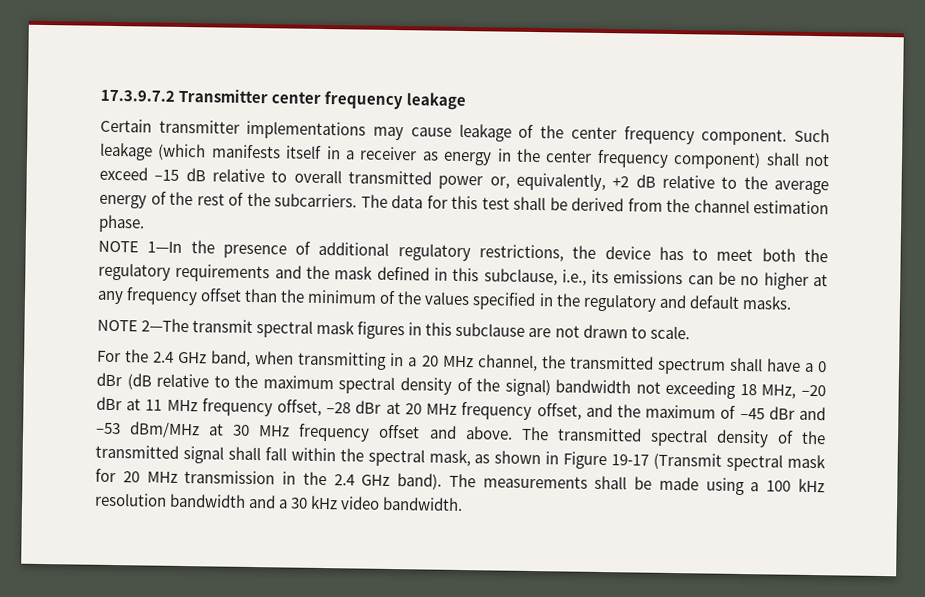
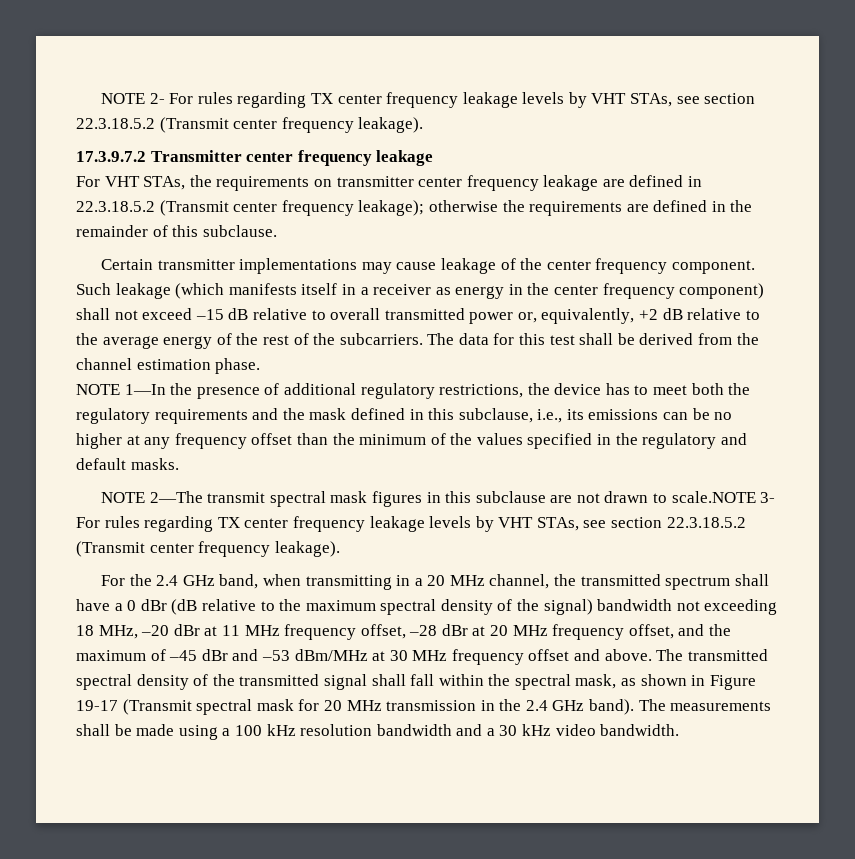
(100, 95) none -> [100,92,756,108] [76,117,424,133] NOTE 2- For rules regarding TX center frequency leakage levels by VHT STAs, see section 22.3.18.5.2 (Transmit center frequency leakage). //
(467, 101) none -> [76,175,703,191] [76,200,753,216] [76,225,277,237] // For VHT STAs, the requirements on transmitter center frequency leakage are defined in 22.3.18.5.2 (Transmit center frequency leakage); otherwise the requirements are defined in the remainder of this subclause.
[649,325,690,340] scale. -> [671,491,776,503] [76,516,746,532] [76,541,340,557] scale.NOTE 3- For rules regarding TX center frequency leakage levels by VHT STAs, see section 22.3.18.5.2 (Transmit center frequency leakage).

